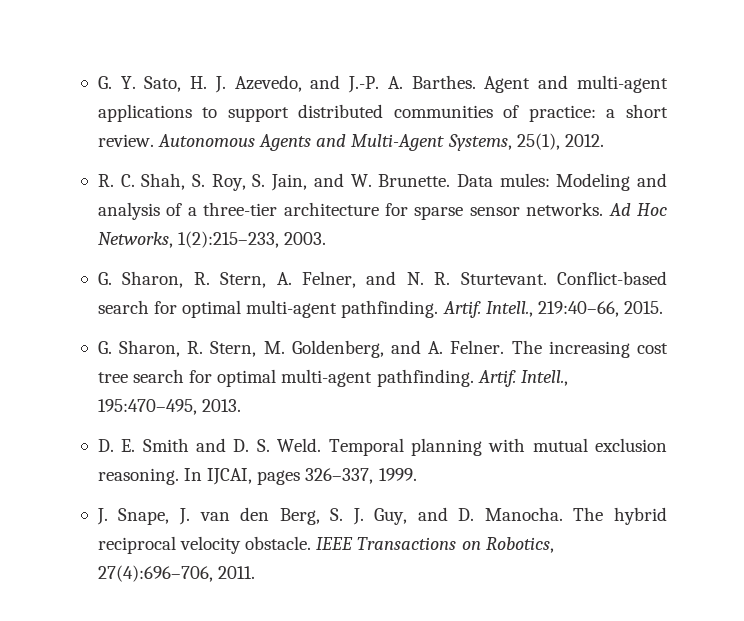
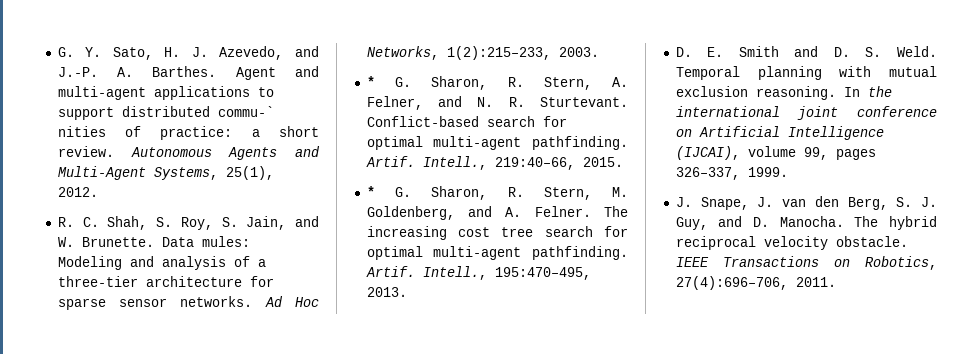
[393,105,493,118] communities -> [217,106,274,117] [57,126,106,137] commu-` nities
(327, 238) none -> [366,76,375,87] *
(663, 307) none -> [366,186,375,197] *
[207,468,253,485] IJCAI, -> [867,86,892,97] [675,106,937,120] [675,126,884,140] [675,146,828,160] the international joint conference on Artificial Intelligence (IJCAI), volume 99,

